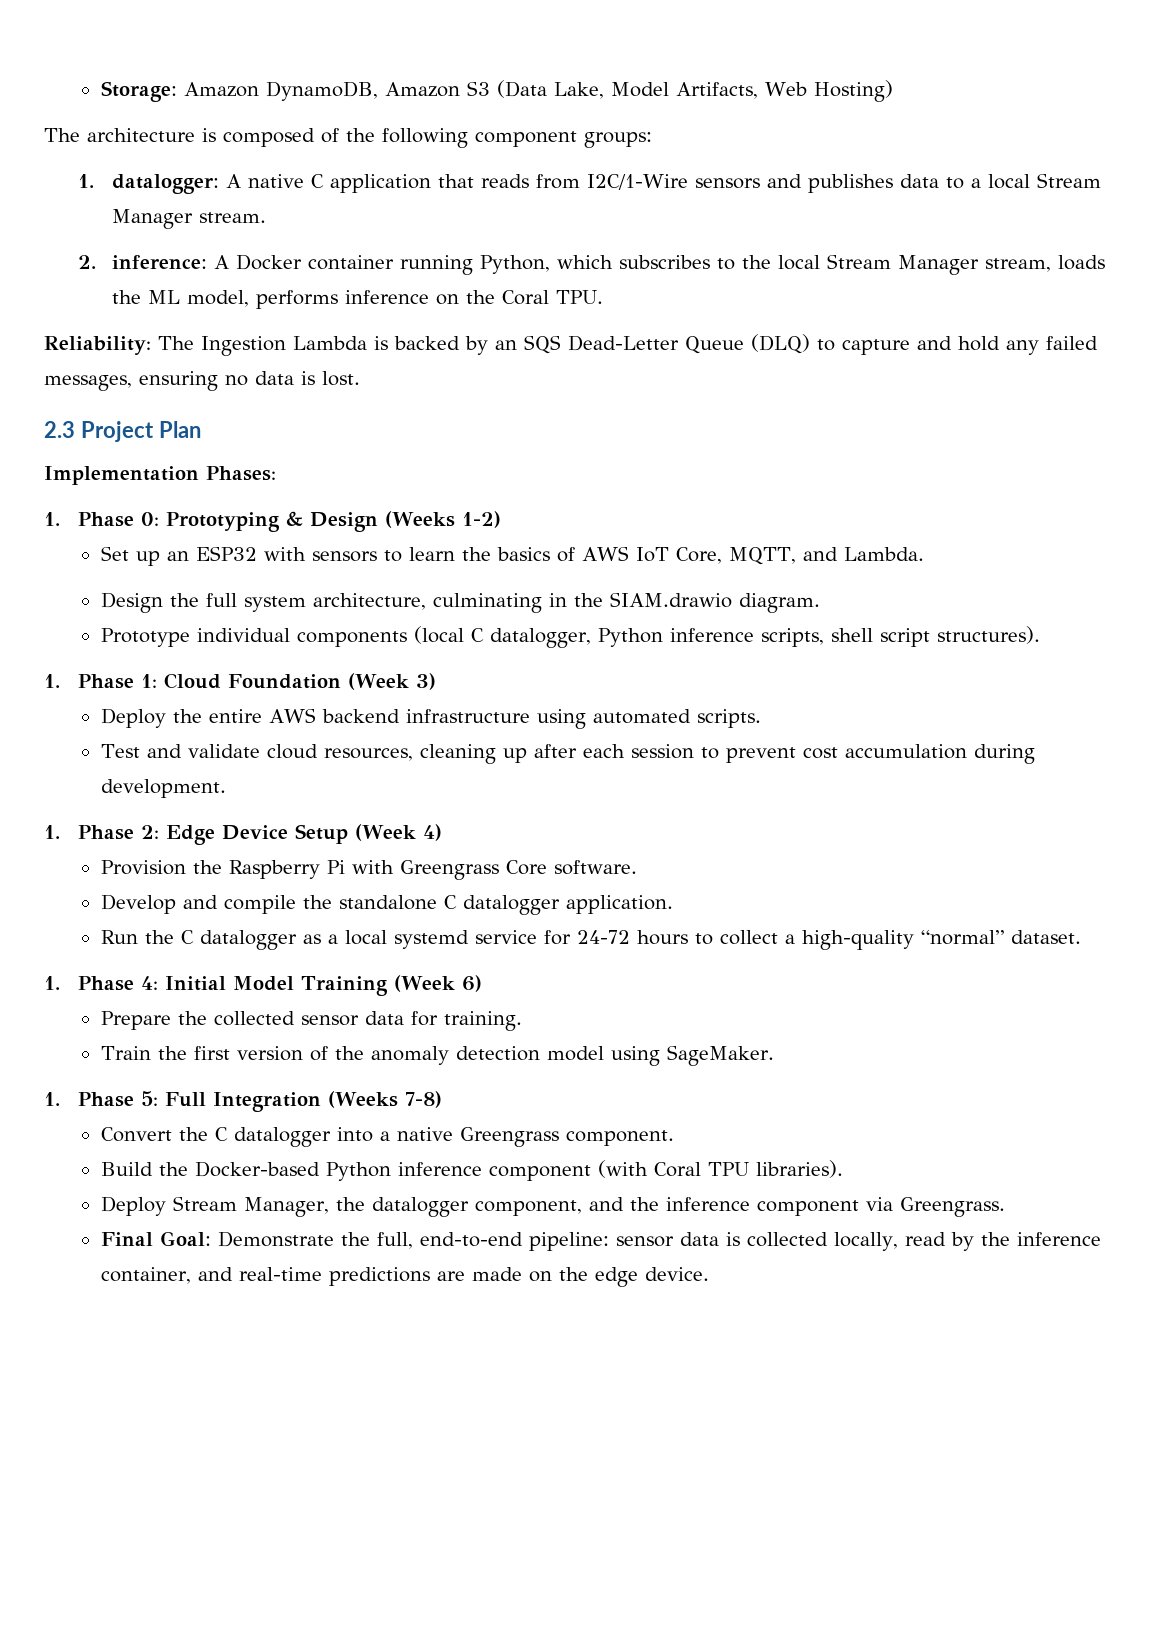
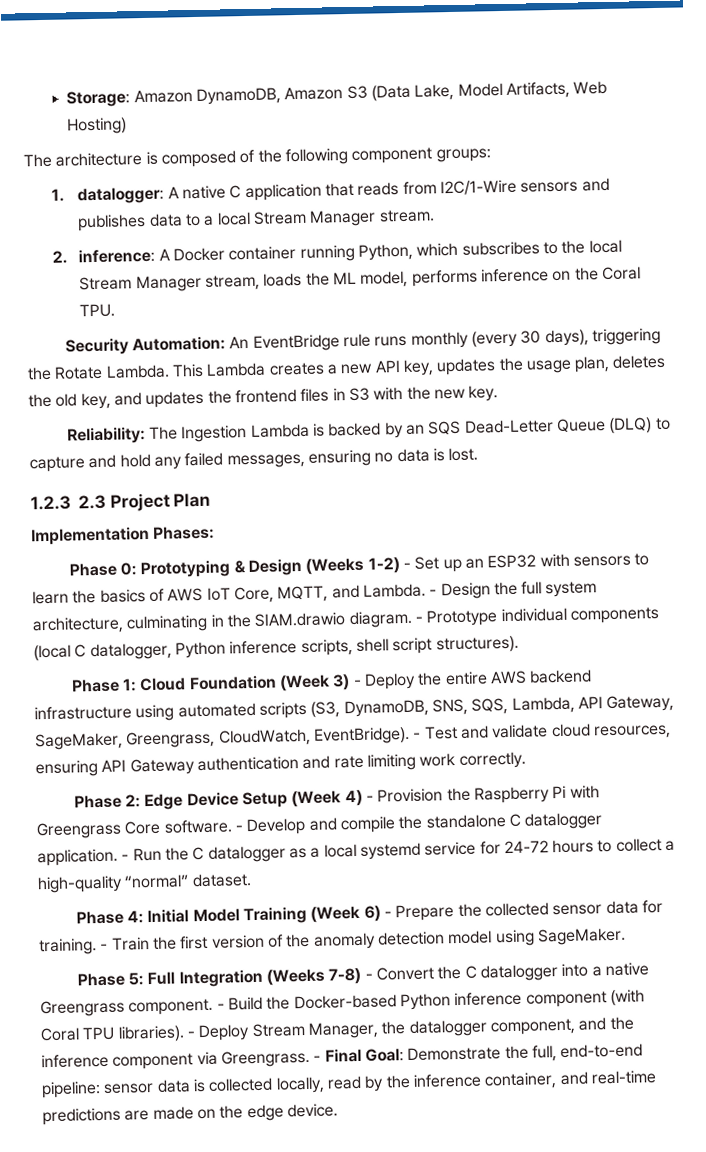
(604, 297) none -> [64,327,661,356] [27,354,666,381] [28,385,499,410] // Security Automation: An EventBridge rule runs monthly (every 30 days), triggering the Rotate Lambda. This Lambda creates a new API key, updates the usage plan, deletes the old key, and updates the frontend files in S3 with the new key.
(360, 378) none -> [30,495,71,511] 1.2.3
[44,512,60,526] 1. -> (216, 532) none
(502, 519) // -> [402,562,411,570] -
(924, 554) // -> [429,589,438,596] -
(820, 603) // -> [414,616,423,623] -
[44,674,60,688] 1. -> (519, 644) none
(437, 681) // -> [353,679,362,687] -
[696,709,761,728] scripts. // -> [258,694,675,719] [35,726,422,751] scripts (S3, DynamoDB, SNS, SQS, Lambda, API Gateway, SageMaker, Greengrass, CloudWatch, EventBridge). -
[419,744,1035,764] [100,779,226,798] [44,825,60,839] cleaning up after each session to prevent cost accumulation during development. // 1. -> [35,751,526,778] ensuring API Gateway authentication and rate limiting work correctly. //
(443, 832) // -> [365,795,374,802] -
(637, 867) // -> [234,825,243,832] -
(673, 904) // -> [121,854,130,861] -
[44,976,60,990] 1. -> (252, 880) none
(483, 983) // -> [383,911,392,918] -
(522, 1021) // -> [100,943,109,951] -
[44,1092,60,1106] 1. -> (626, 936) none
(443, 1099) // -> [364,973,373,980] -
(674, 1138) // -> [216,1003,225,1010] -
(843, 1169) // -> [186,1031,195,1038] -
(1005, 1207) // -> [313,1055,322,1062] -

